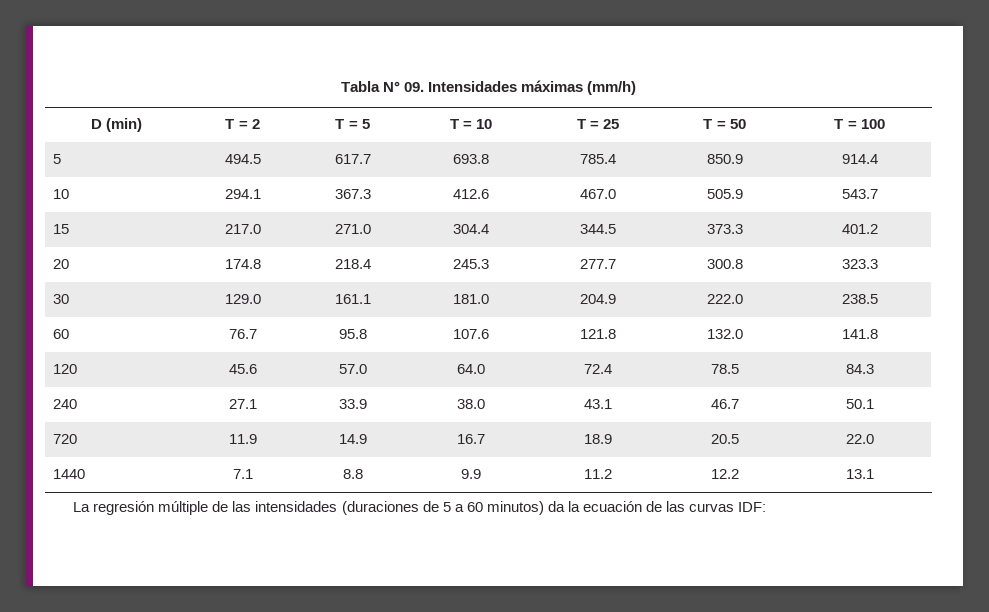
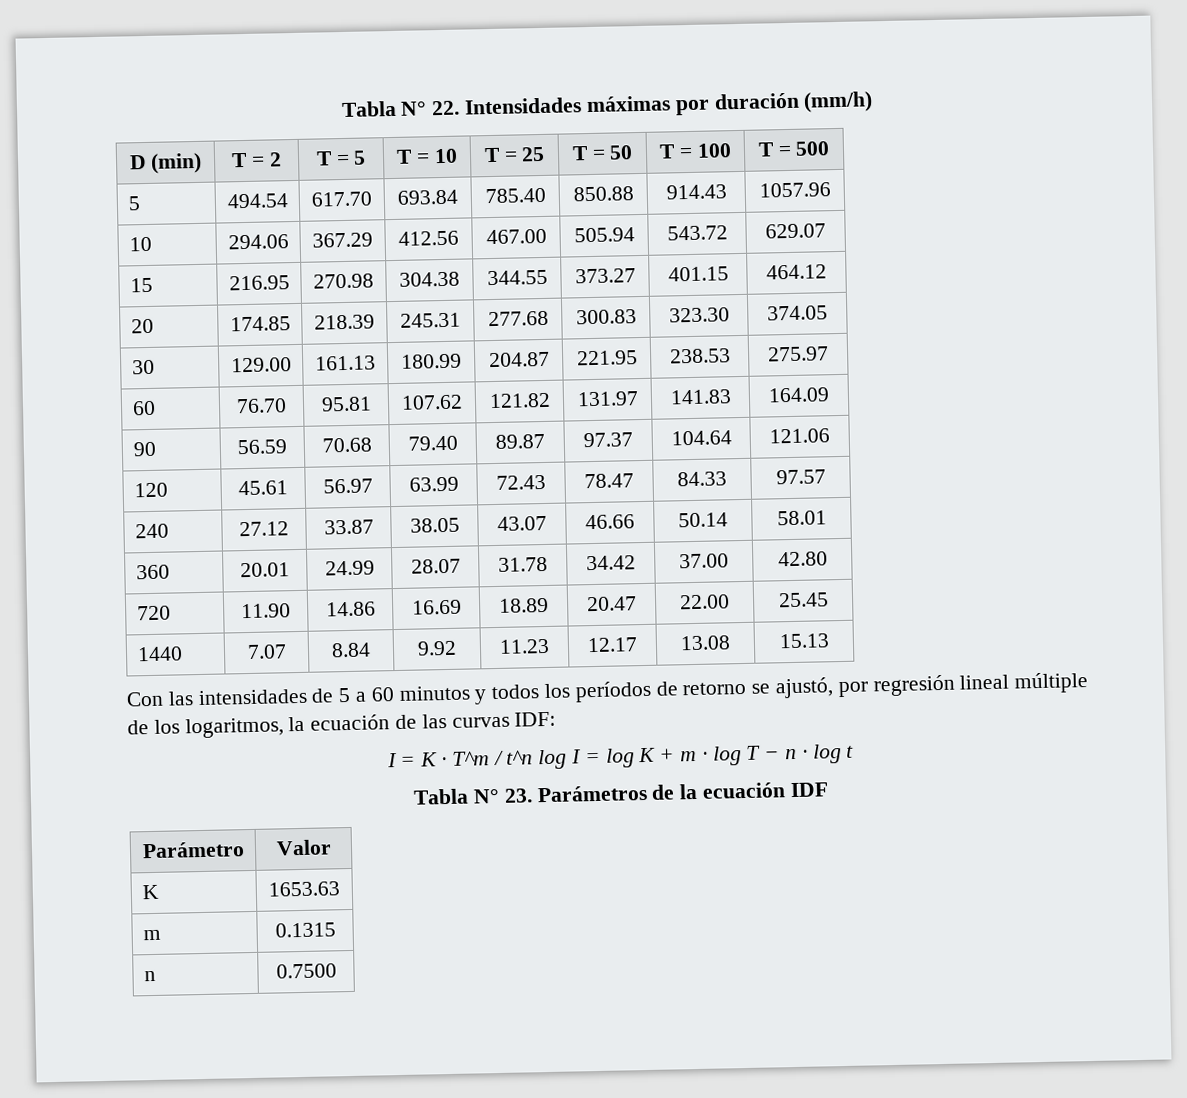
[340,81,424,92] Tabla N° 09. -> [340,100,461,118] Tabla N° 22.
(584, 86) none -> [674,92,800,116] por duración
[52,154,61,164] [224,154,261,164] [334,154,371,164] [453,154,489,164] [580,154,616,164] [706,154,743,164] [841,154,878,164] [52,189,69,199] [224,189,261,199] [334,189,371,199] [453,189,489,199] [580,189,616,199] [706,189,743,199] [841,189,878,199] [52,224,69,234] [224,224,261,234] [334,224,371,234] [453,224,489,234] [580,224,616,234] [706,224,743,234] [841,224,878,234] [52,259,69,269] [224,259,261,269] [334,259,371,269] [453,259,489,269] [580,259,616,269] [706,259,743,269] [841,259,878,269] [52,294,69,304] [224,294,261,304] [334,294,371,304] [453,294,489,304] [580,294,616,304] [706,294,743,304] [841,294,878,304] [52,329,69,339] [228,329,257,339] [338,329,367,339] [453,329,489,339] [580,329,616,339] [706,329,743,339] [841,329,878,339] [52,364,77,374] [228,364,257,374] [338,364,367,374] [457,364,485,374] [584,364,612,374] [710,364,739,374] [845,364,874,374] [52,399,77,409] [228,399,257,409] [338,399,367,409] [457,399,485,409] [584,399,612,409] [710,399,739,409] [845,399,874,409] [52,434,77,444] [228,434,257,444] [338,434,367,444] [457,434,485,444] [584,434,612,444] [710,434,739,444] [845,434,874,444] [52,469,85,479] [232,469,253,479] [342,469,363,479] [461,469,481,479] [584,469,612,479] [710,469,739,479] [845,469,874,479] [73,501,229,515] // 5 | 494.5 | 617.7 | 693.8 | 785.4 | 850.9 | 914.4 // 10 | 294.1 | 367.3 | 412.6 | 467.0 | 505.9 | 543.7 // 15 | 217.0 | 271.0 | 304.4 | 344.5 | 373.3 | 401.2 // 20 | 174.8 | 218.4 | 245.3 | 277.7 | 300.8 | 323.3 // 30 | 129.0 | 161.1 | 181.0 | 204.9 | 222.0 | 238.5 // 60 | 76.7 | 95.8 | 107.6 | 121.8 | 132.0 | 141.8 // 120 | 45.6 | 57.0 | 64.0 | 72.4 | 78.5 | 84.3 // 240 | 27.1 | 33.9 | 38.0 | 43.1 | 46.7 | 50.1 // 720 | 11.9 | 14.9 | 16.7 | 18.9 | 20.5 | 22.0 // 1440 | 7.1 | 8.8 | 9.9 | 11.2 | 12.2 | 13.1 // La regresión múltiple de -> [757,141,831,157] [127,196,141,211] [226,193,289,209] [311,191,372,207] [397,189,458,205] [484,187,546,204] [572,186,634,202] [665,184,727,200] [758,182,831,198] [128,236,152,252] [227,234,289,250] [312,232,373,248] [398,230,459,246] [485,228,547,245] [573,227,635,243] [666,225,728,241] [765,223,826,239] [129,277,153,293] [228,275,290,291] [313,273,374,289] [399,271,460,287] [486,269,548,286] [574,268,636,284] [667,266,729,282] [766,264,827,280] [130,318,154,334] [229,316,291,332] [314,314,375,330] [400,312,461,328] [487,310,549,327] [575,309,637,325] [668,307,730,323] [767,305,828,321] [131,359,155,375] [230,357,292,373] [315,355,376,371] [401,353,462,369] [488,351,550,368] [575,350,638,366] [668,348,731,364] [767,346,829,362] [131,400,156,416] [236,398,287,414] [320,396,372,412] [401,394,463,410] [488,392,551,409] [576,391,639,407] [669,389,732,405] [768,387,830,403] [132,441,157,457] [237,439,287,455] [321,437,372,453] [407,435,458,451] [495,433,545,449] [583,432,633,448] [670,430,732,446] [769,428,830,444] [133,482,168,498] [238,480,288,496] [322,478,373,494] [408,476,459,492] [496,474,546,490] [584,473,634,489] [677,471,727,487] [775,469,826,485] [134,523,169,539] [239,521,289,537] [323,519,374,535] [409,517,460,533] [497,515,547,531] [585,514,635,530] [678,512,728,528] [776,510,827,526] [135,564,170,580] [240,562,290,578] [324,560,375,576] [410,558,461,574] [498,556,548,572] [586,555,636,571] [679,553,729,569] [777,551,828,567] [136,605,171,621] [241,603,291,619] [325,601,376,617] [411,599,462,615] [498,597,549,613] [586,596,637,612] [679,594,730,610] [777,592,829,608] [136,646,183,662] [246,644,287,660] [331,642,371,658] [417,640,457,656] [499,638,550,654] [587,637,638,653] [680,635,731,651] [778,633,830,649] [126,691,164,707] | T = 500 // 5 | 494.54 | 617.70 | 693.84 | 785.40 | 850.88 | 914.43 | 1057.96 // 10 | 294.06 | 367.29 | 412.56 | 467.00 | 505.94 | 543.72 | 629.07 // 15 | 216.95 | 270.98 | 304.38 | 344.55 | 373.27 | 401.15 | 464.12 // 20 | 174.85 | 218.39 | 245.31 | 277.68 | 300.83 | 323.30 | 374.05 // 30 | 129.00 | 161.13 | 180.99 | 204.87 | 221.95 | 238.53 | 275.97 // 60 | 76.70 | 95.81 | 107.62 | 121.82 | 131.97 | 141.83 | 164.09 // 90 | 56.59 | 70.68 | 79.40 | 89.87 | 97.37 | 104.64 | 121.06 // 120 | 45.61 | 56.97 | 63.99 | 72.43 | 78.47 | 84.33 | 97.57 // 240 | 27.12 | 33.87 | 38.05 | 43.07 | 46.66 | 50.14 | 58.01 // 360 | 20.01 | 24.99 | 28.07 | 31.78 | 34.42 | 37.00 | 42.80 // 720 | 11.90 | 14.86 | 16.69 | 18.89 | 20.47 | 22.00 | 25.45 // 1440 | 7.07 | 8.84 | 9.92 | 11.23 | 12.17 | 13.08 | 15.13 // Con
[341,501,419,515] (duraciones -> (308, 697) none
[486,501,565,515] minutos) da -> [398,672,1089,705] [127,717,284,739] minutos y todos los períodos de retorno se ajustó, por regresión lineal múltiple de los logaritmos,
(767, 507) none -> [386,744,855,770] [413,782,829,805] [141,841,245,859] [275,839,332,856] [141,884,159,900] [268,881,340,897] [142,929,161,941] [274,922,336,938] [143,970,156,982] [275,963,337,979] // I = K · T^m / t^n log I = log K + m · log T − n · log t // Tabla N° 23. Parámetros de la ecuación IDF // Parámetro | Valor // K | 1653.63 // m | 0.1315 // n | 0.7500

